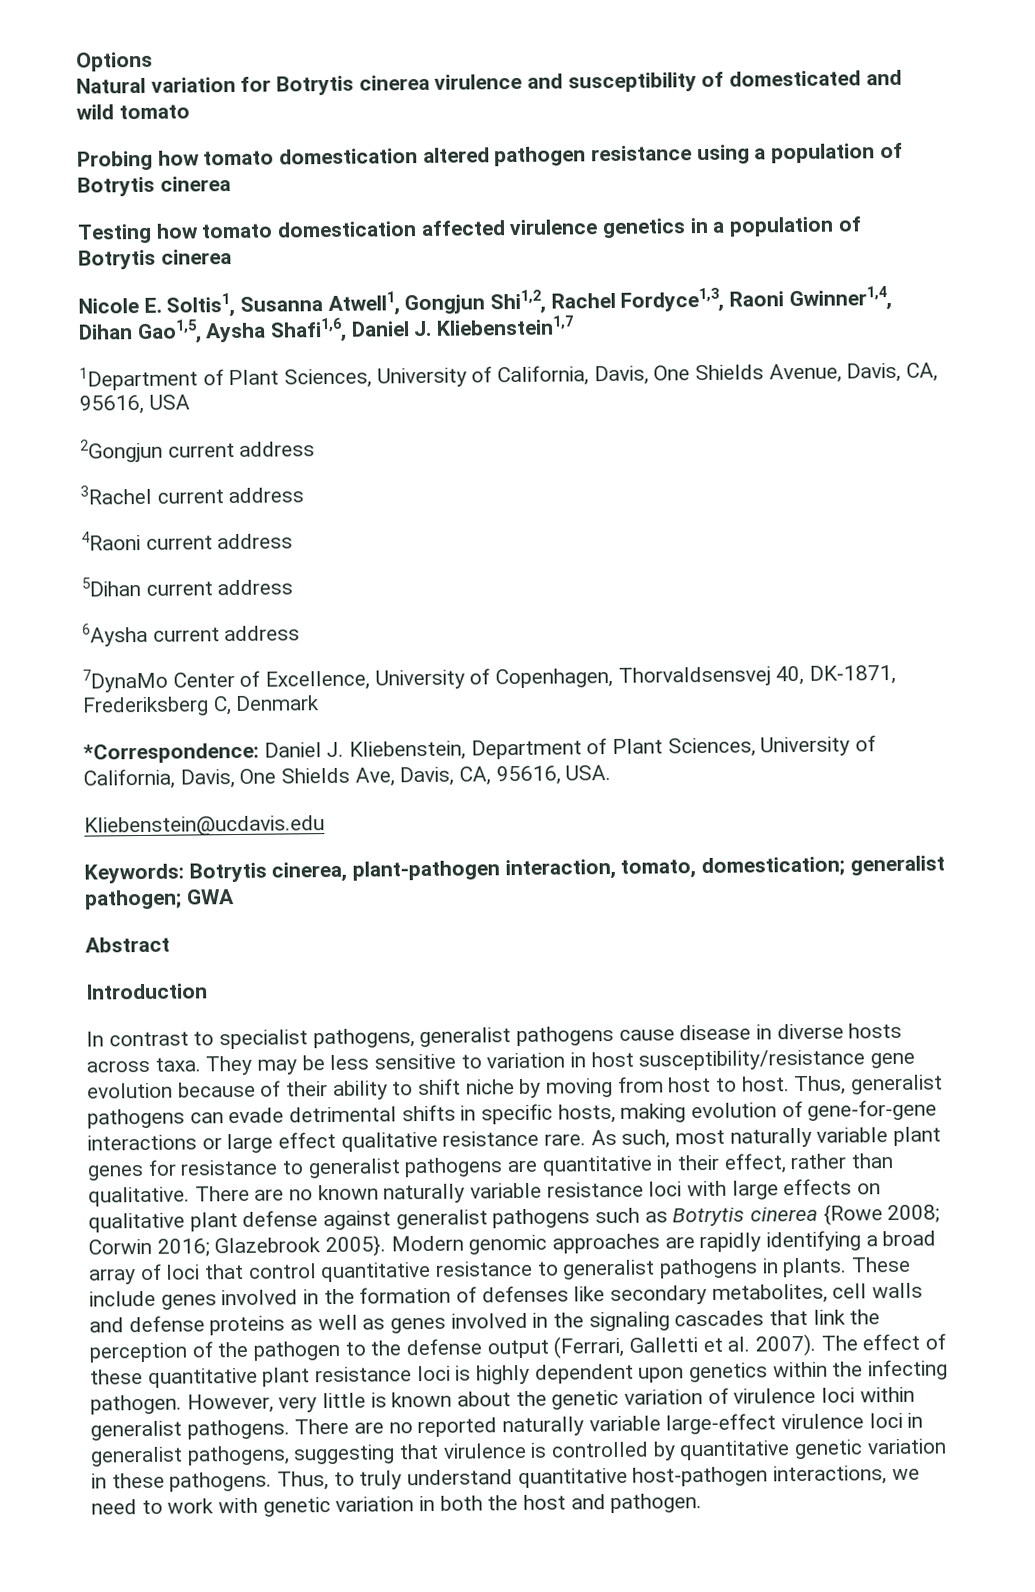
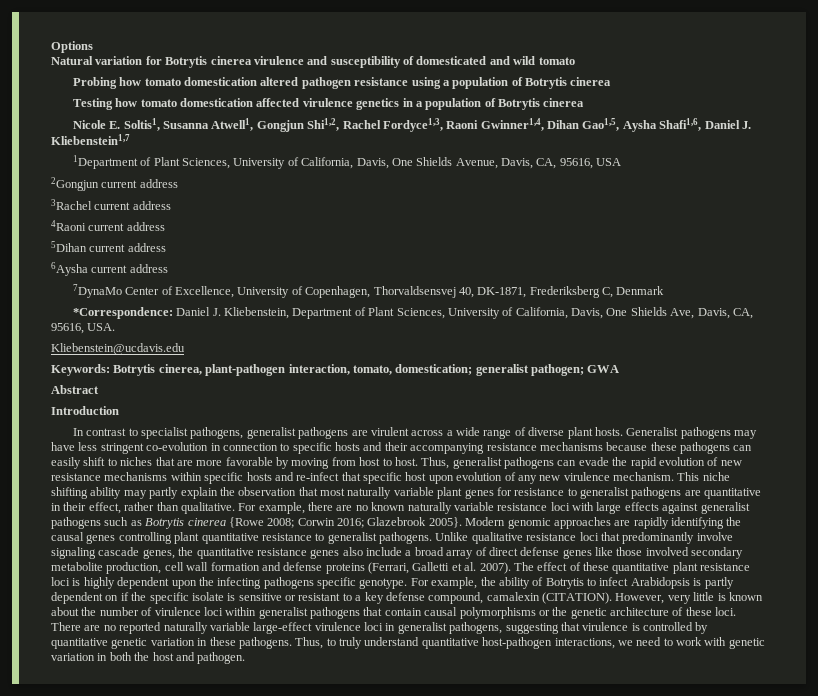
[618,1022,903,1041] [86,1049,916,1076] [87,1078,515,1100] cause disease in diverse hosts across taxa. They may be less sensitive to variation in host susceptibility/resistance gene evolution because of their ability to shift niche -> [351,427,758,439] [51,442,753,454] [51,457,273,469] are virulent across a wide range of diverse plant hosts. Generalist pathogens may have less stringent co-evolution in connection to specific hosts and their accompanying resistance mechanisms because these pathogens can easily shift to niches that are more favorable
[289,1099,938,1125] [87,1129,671,1154] detrimental shifts in specific hosts, making evolution of gene-for-gene interactions or large effect qualitative resistance rare. As such, -> [612,457,742,469] [51,472,730,484] [51,487,318,499] the rapid evolution of new resistance mechanisms within specific hosts and re-infect that specific host upon evolution of any new virulence mechanism. This niche shifting ability may partly explain the observation that
[194,1185,250,1202] There -> [238,502,333,514] For example, there
[857,1183,882,1195] [88,1210,319,1233] on qualitative plant defense -> (659, 506) none
[865,1230,937,1247] [89,1256,912,1285] [89,1282,924,1310] [89,1309,881,1336] [89,1338,549,1363] a broad array of loci that control quantitative resistance to generalist pathogens in plants. These include genes involved in the formation of defenses like secondary metabolites, cell walls and defense proteins as well as genes involved in the signaling cascades that link the perception of the pathogen to the defense output -> [726,517,742,526] [51,532,733,544] [51,547,744,559] [51,562,365,574] the causal genes controlling plant quantitative resistance to generalist pathogens. Unlike qualitative resistance loci that predominantly involve signaling cascade genes, the quantitative resistance genes also include a broad array of direct defense genes like those involved secondary metabolite production, cell wall formation and defense proteins
[689,1359,949,1383] [90,1394,182,1415] genetics within the infecting pathogen. -> [198,577,734,589] [51,592,612,604] the infecting pathogens specific genotype. For example, the ability of Botrytis to infect Arabidopsis is partly dependent on if the specific isolate is sensitive or resistant to a key defense compound, camalexin (CITATION).
[551,1389,704,1410] genetic variation -> [99,607,139,616] number
[186,1419,290,1440] pathogens. -> [310,607,737,619] pathogens that contain causal polymorphisms or the genetic architecture of these loci.

